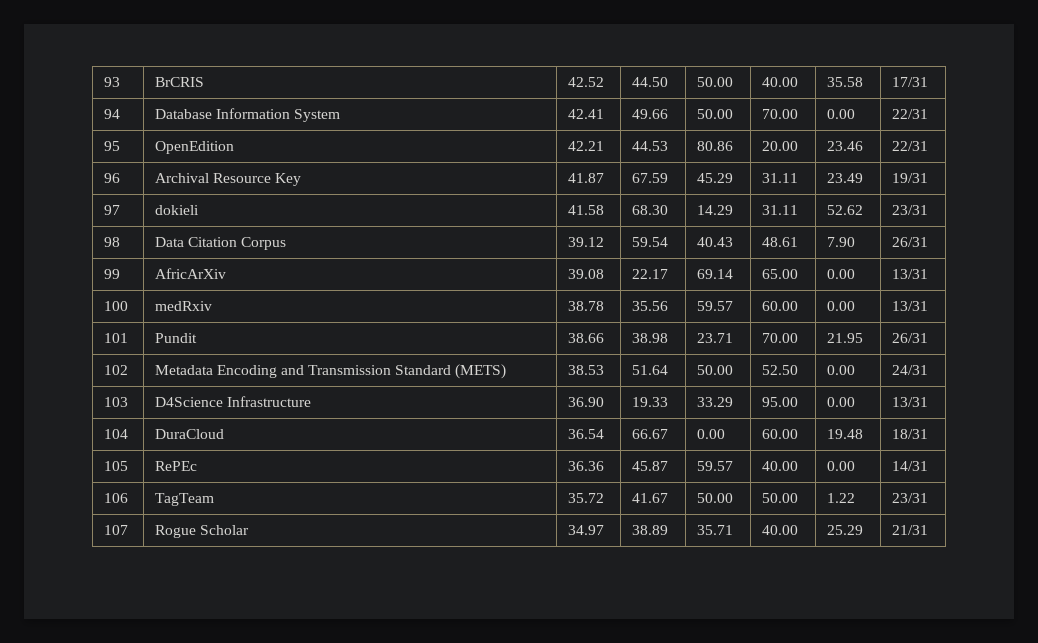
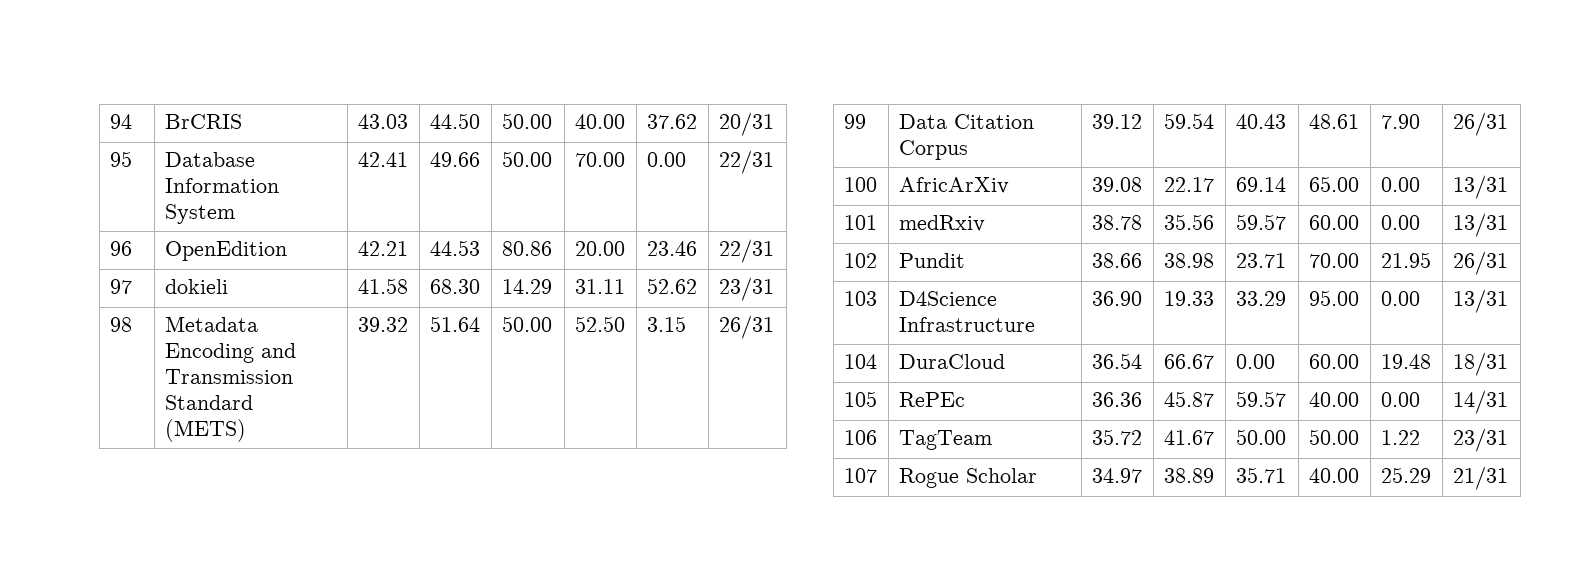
[103,77,120,87] 93 -> [109,114,132,129] 94
[567,77,604,87] 42.52 -> [357,114,408,129] 43.03
[826,77,863,87] [891,77,928,87] [103,109,120,119] 35.58 | 17/31 // 94 -> [646,114,697,129] [718,112,774,136] [109,151,132,167] 37.62 | 20/31 // 95
[103,141,120,151] 95 -> [109,241,132,256] 96
[103,173,120,183] [154,173,301,186] [567,173,604,183] [631,173,668,183] [696,173,733,183] [761,173,798,183] [826,173,863,183] [891,173,928,183] // 96 | Archival Resource Key | 41.87 | 67.59 | 45.29 | 31.11 | 23.49 | 19/31 -> (774, 251) none
(120, 242) none -> [164,316,258,332] [164,343,296,363] [164,369,293,384] [164,395,253,410] [164,419,246,442] [357,317,408,332] [429,316,480,332] [501,316,552,332] [574,316,625,332] [646,316,686,332] [718,315,774,339] [843,114,866,129] | Metadata Encoding and Transmission Standard (METS) | 39.32 | 51.64 | 50.00 | 52.50 | 3.15 | 26/31 // 99
[103,269,120,279] 99 -> [843,177,877,192] 100
[103,301,128,311] 100 -> [843,215,877,230] 101
[103,333,128,343] 101 -> [843,253,877,268] 102
[103,365,128,375] [154,364,507,379] [567,365,604,375] [631,365,668,375] [696,365,733,375] [761,365,798,375] [826,365,855,375] [891,365,928,375] // 102 | Metadata Encoding and Transmission Standard (METS) | 38.53 | 51.64 | 50.00 | 52.50 | 0.00 | 24/31 -> (1508, 263) none

